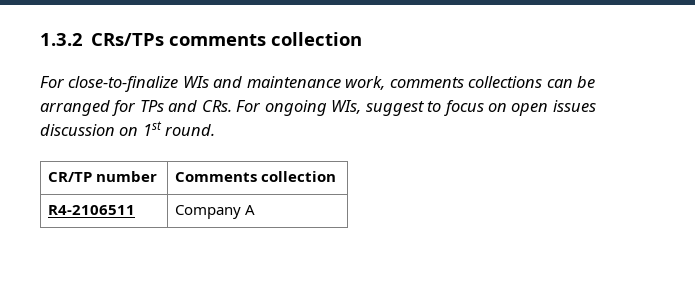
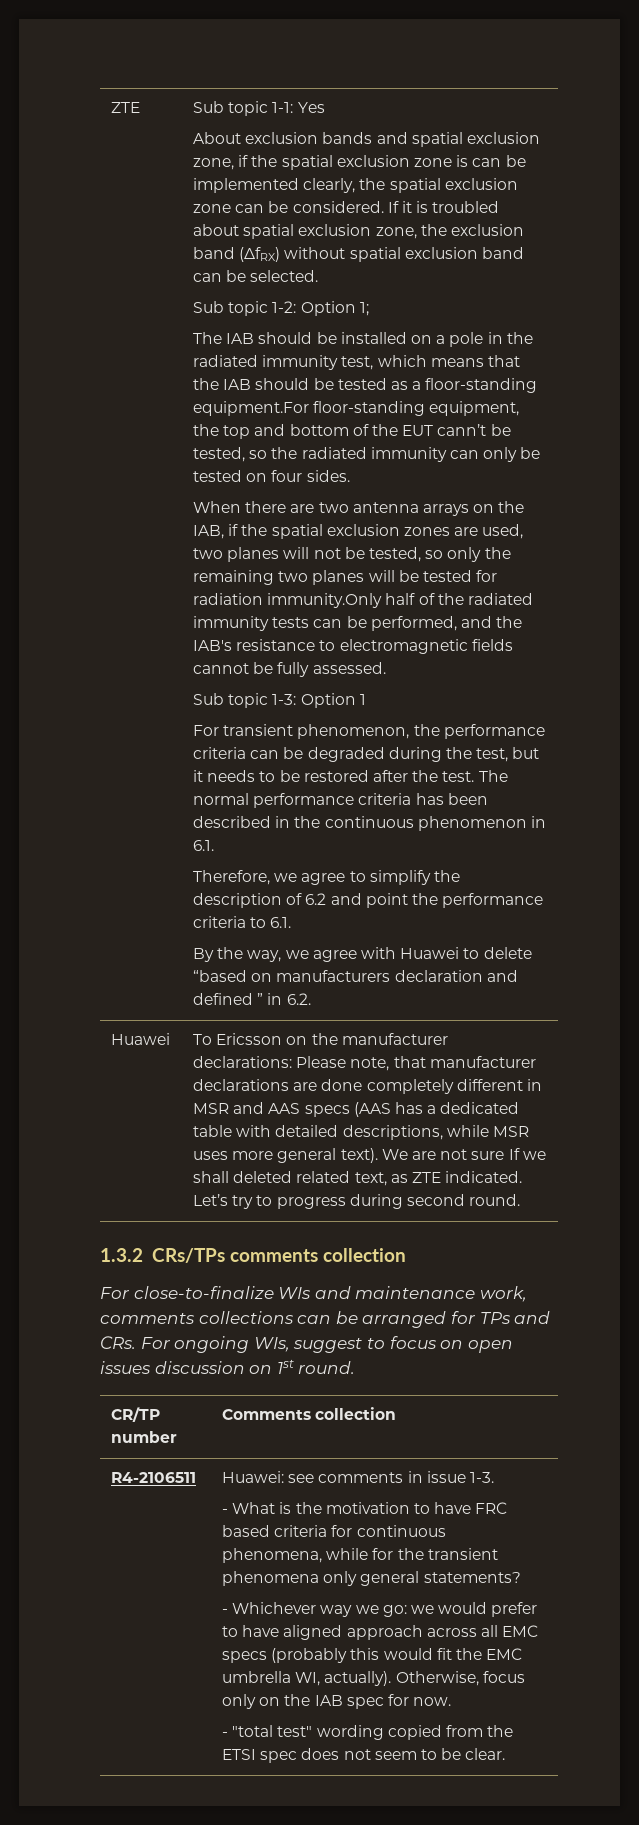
(40, 39) none -> [111,102,141,113] [193,101,325,116] [193,132,541,147] [193,155,526,170] [193,178,518,193] [193,201,500,213] [193,224,525,239] [193,247,525,262] [193,270,319,282] [193,301,369,316] [193,332,533,347] [193,355,521,370] [193,378,538,393] [193,401,520,416] [193,424,511,439] [193,447,541,462] [193,470,350,482] [193,501,525,516] [193,524,524,539] [193,547,511,562] [193,570,498,585] [193,593,534,608] [193,616,523,631] [193,639,513,654] [193,662,386,677] [193,693,366,708] [193,724,545,739] [193,747,540,762] [193,770,508,782] [193,793,488,808] [193,816,547,831] [193,840,215,851] [193,870,461,885] [193,893,544,908] [193,916,292,928] [193,947,532,962] [193,970,518,982] [193,993,311,1005] [111,1033,171,1045] [193,1033,448,1045] [193,1056,536,1071] [193,1079,543,1094] [193,1102,520,1117] [193,1125,530,1140] [193,1148,546,1163] [193,1171,523,1186] [193,1194,521,1209] ZTE | Sub topic 1-1: Yes // About exclusion bands and spatial exclusion zone, if the spatial exclusion zone is can be implemented clearly, the spatial exclusion zone can be considered. If it is troubled about spatial exclusion zone, the exclusion band (ΔfRX) without spatial exclusion band can be selected. // Sub topic 1-2: Option 1; // The IAB should be installed on a pole in the radiated immunity test, which means that the IAB should be tested as a floor-standing equipment.For floor-standing equipment, the top and bottom of the EUT cann’t be tested, so the radiated immunity can only be tested on four sides. // When there are two antenna arrays on the IAB, if the spatial exclusion zones are used, two planes will not be tested, so only the remaining two planes will be tested for radiation immunity.Only half of the radiated immunity tests can be performed, and the IAB's resistance to electromagnetic fields cannot be fully assessed. // Sub topic 1-3: Option 1 // For transient phenomenon, the performance criteria can be degraded during the test, but it needs to be restored after the test. The normal performance criteria has been described in the continuous phenomenon in 6.1. // Therefore, we agree to simplify the description of 6.2 and point the performance criteria to 6.1. // By the way, we agree with Huawei to delete “based on manufacturers declaration and defined ” in 6.2. // Huawei | To Ericsson on the manufacturer declarations: Please note, that manufacturer declarations are done completely different in MSR and AAS specs (AAS has a dedicated table with detailed descriptions, while MSR uses more general text). We are not sure If we shall deleted related text, as ZTE indicated. Let’s try to progress during second round. //
[175,205,256,219] Company A -> [222,1471,495,1483] [222,1502,508,1514] [222,1525,446,1537] [222,1548,498,1563] [222,1571,521,1586] [222,1602,538,1617] [222,1625,539,1640] [222,1648,523,1663] [222,1671,525,1686] [222,1694,452,1709] [222,1725,514,1740] [222,1748,506,1763] Huawei: see comments in issue 1-3. // - What is the motivation to have FRC based criteria for continuous phenomena, while for the transient phenomena only general statements? // - Whichever way we go: we would prefer to have aligned approach across all EMC specs (probably this would fit the EMC umbrella WI, actually). Otherwise, focus only on the IAB spec for now. // - "total test" wording copied from the ETSI spec does not seem to be clear.

